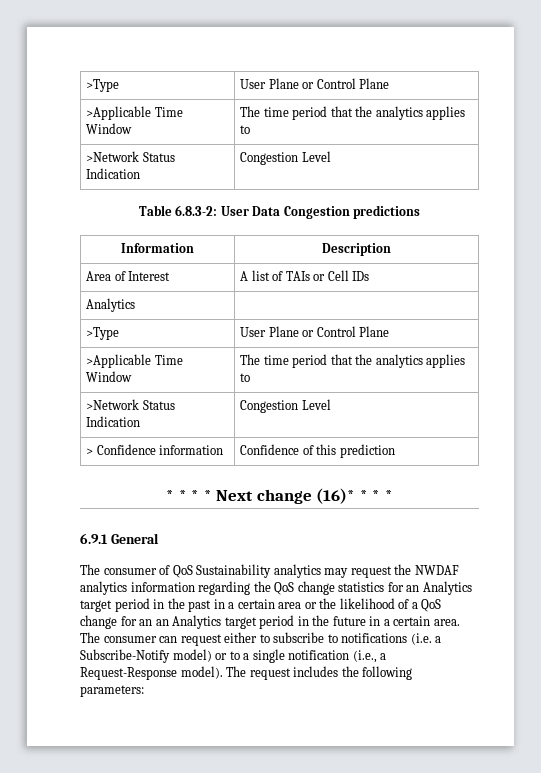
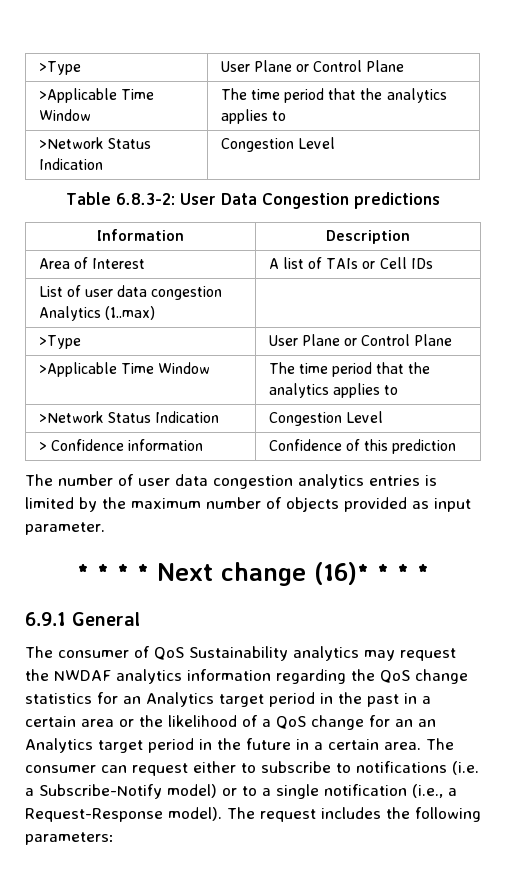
[86,298,136,312] Analytics -> [38,285,223,300] [38,306,155,321] List of user data congestion Analytics (1..max)
(395, 451) none -> [25,474,437,489] [25,497,471,512] [25,522,105,535] // The number of user data congestion analytics entries is limited by the maximum number of objects provided as input parameter.

